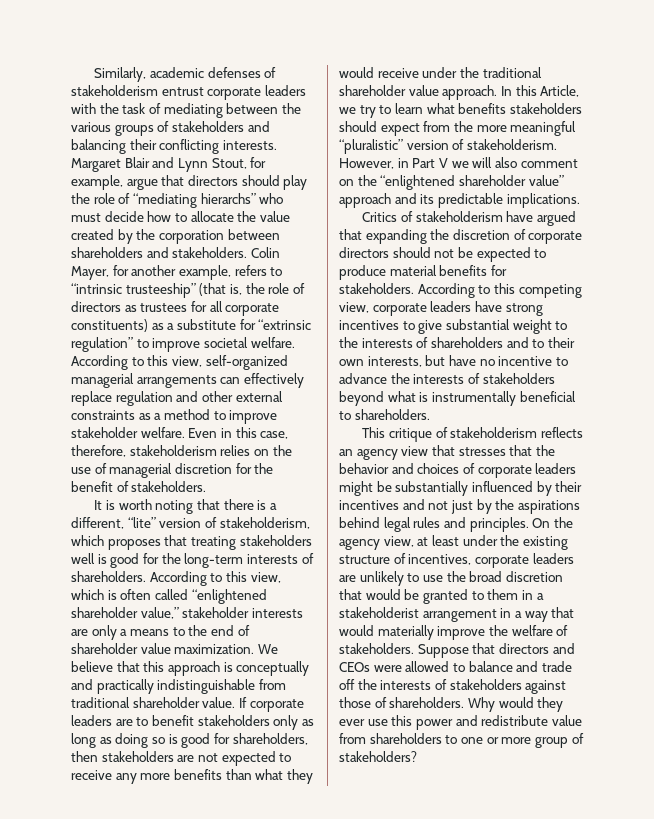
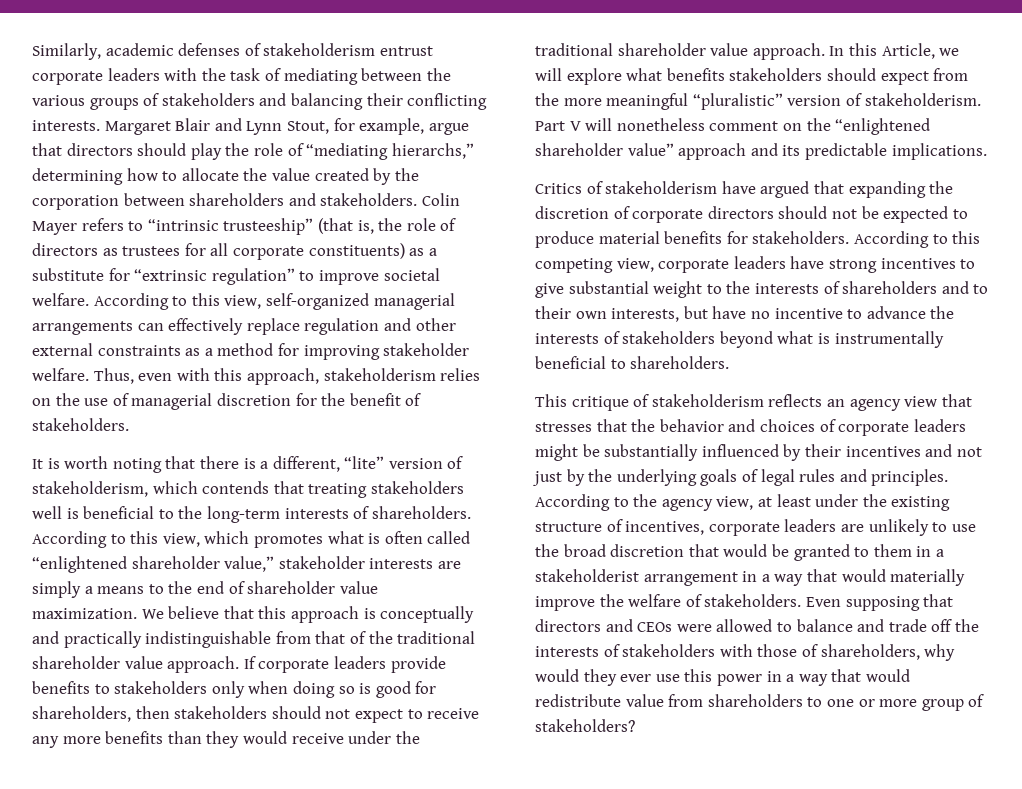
[200,193,284,204] [71,211,144,222] hierarchs” who must decide -> [391,143,474,159] [32,168,123,185] hierarchs,” determining
[71,265,231,280] Mayer, for another example, -> [32,221,77,235] Mayer
[213,410,278,424] [71,427,289,439] [71,445,126,457] to improve stakeholder welfare. Even in this case, therefore, -> [277,343,470,360] [32,368,319,385] for improving stakeholder welfare. Thus, even with this approach,
[107,539,161,550] proposes -> [202,481,270,494] contends
[110,553,159,568] good for -> [83,506,174,519] beneficial to
(104, 594) none -> [253,531,364,548] promotes what
[91,625,117,640] only -> [32,581,81,598] simply
[71,697,304,712] [71,715,314,730] [71,733,112,748] traditional shareholder value. If corporate leaders are to benefit stakeholders only as long as -> [315,631,476,644] [32,656,446,673] [32,681,289,698] that of the traditional shareholder value approach. If corporate leaders provide benefits to stakeholders only when
[177,751,276,766] are not expected -> [271,706,403,723] should not expect
[255,769,284,780] what -> (202, 737) none
[359,103,423,118] try to learn -> [535,68,622,85] will explore
[339,157,517,169] However, in Part V we will also -> [535,118,705,131] Part V will nonetheless
[517,500,580,514] [339,517,380,528] aspirations behind -> [616,469,758,486] underlying goals of
[532,518,551,528] On -> [535,494,629,511] According to
[417,644,469,658] Suppose -> [805,596,920,611] Even supposing
[525,680,567,694] against -> [719,644,753,657] with
[389,697,495,712] shareholders. Why -> [820,644,956,661] shareholders, why
[455,715,478,726] and -> [766,669,910,686] in a way that would

